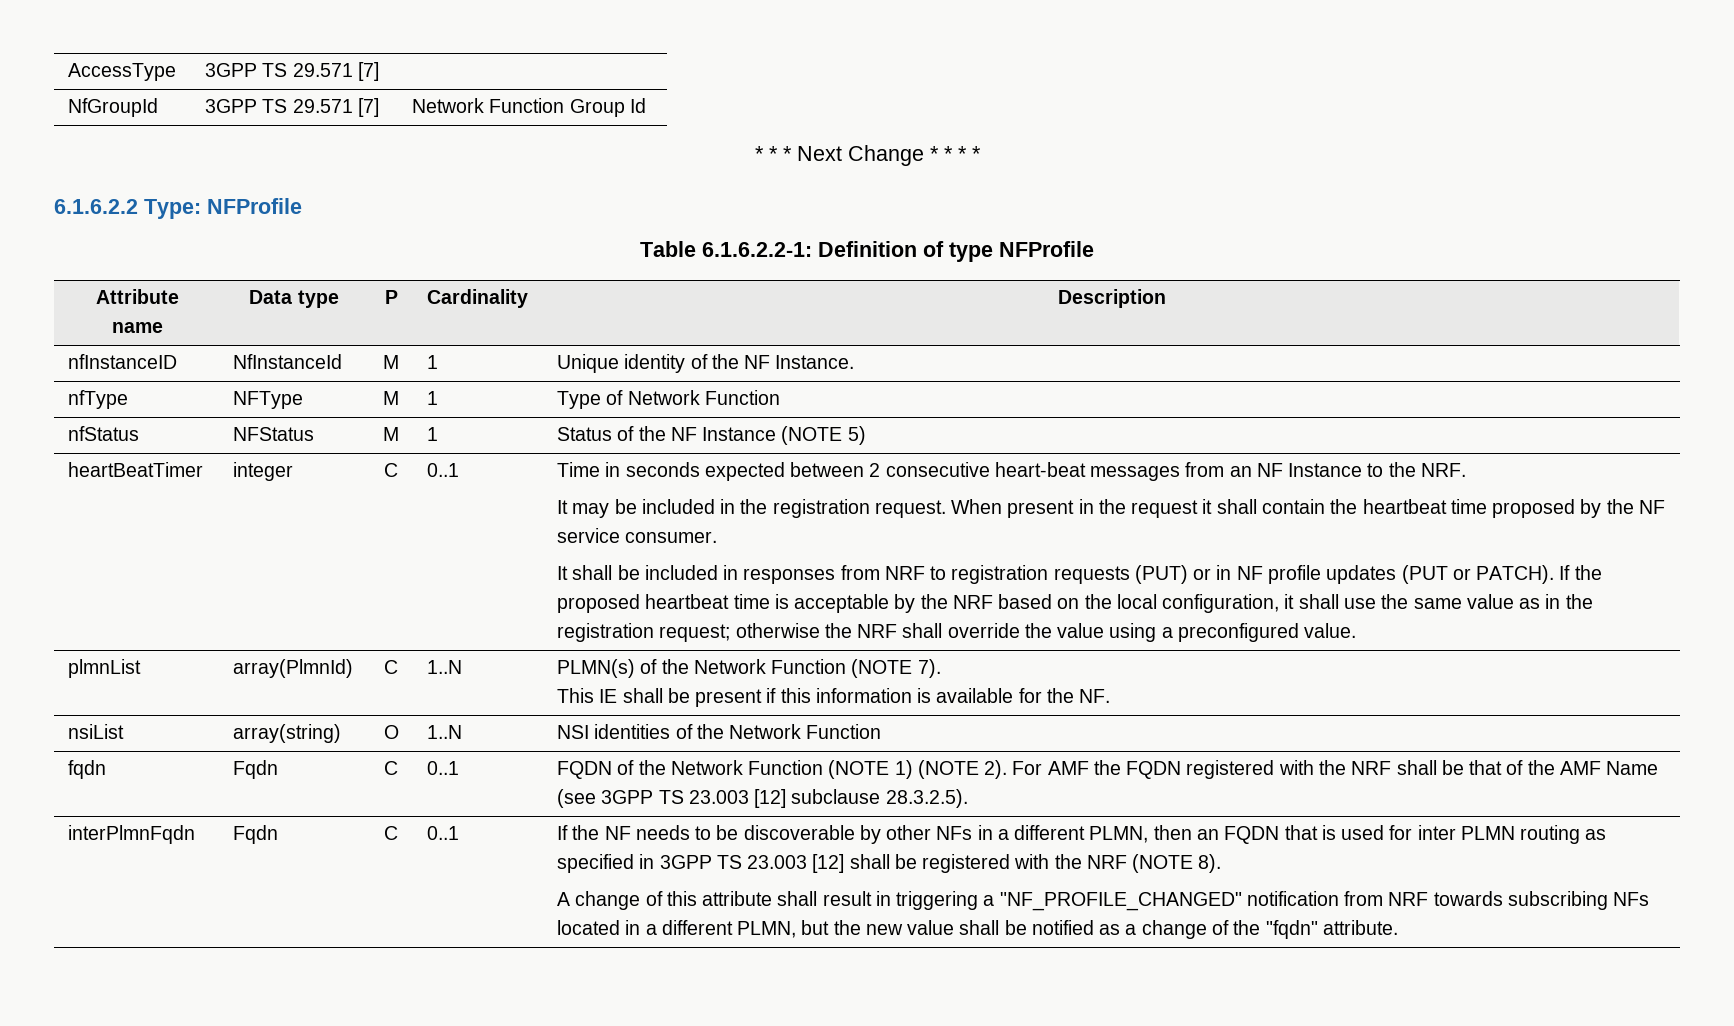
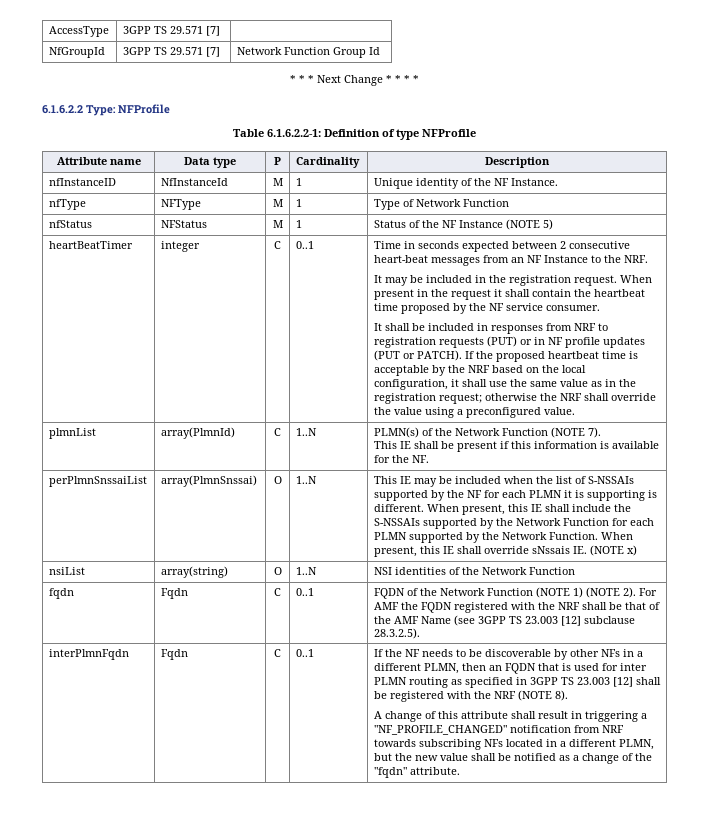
(1111, 696) none -> [48,476,147,487] [160,475,257,487] [273,476,282,484] [295,476,317,484] [373,476,634,487] [373,490,657,501] [373,504,631,515] [373,518,654,529] [373,532,633,543] [373,545,637,557] // perPlmnSnssaiList | array(PlmnSnssai) | O | 1..N | This IE may be included when the list of S-NSSAIs supported by the NF for each PLMN it is supporting is different. When present, this IE shall include the S-NSSAIs supported by the Network Function for each PLMN supported by the Network Function. When present, this IE shall override sNssais IE. (NOTE x)

